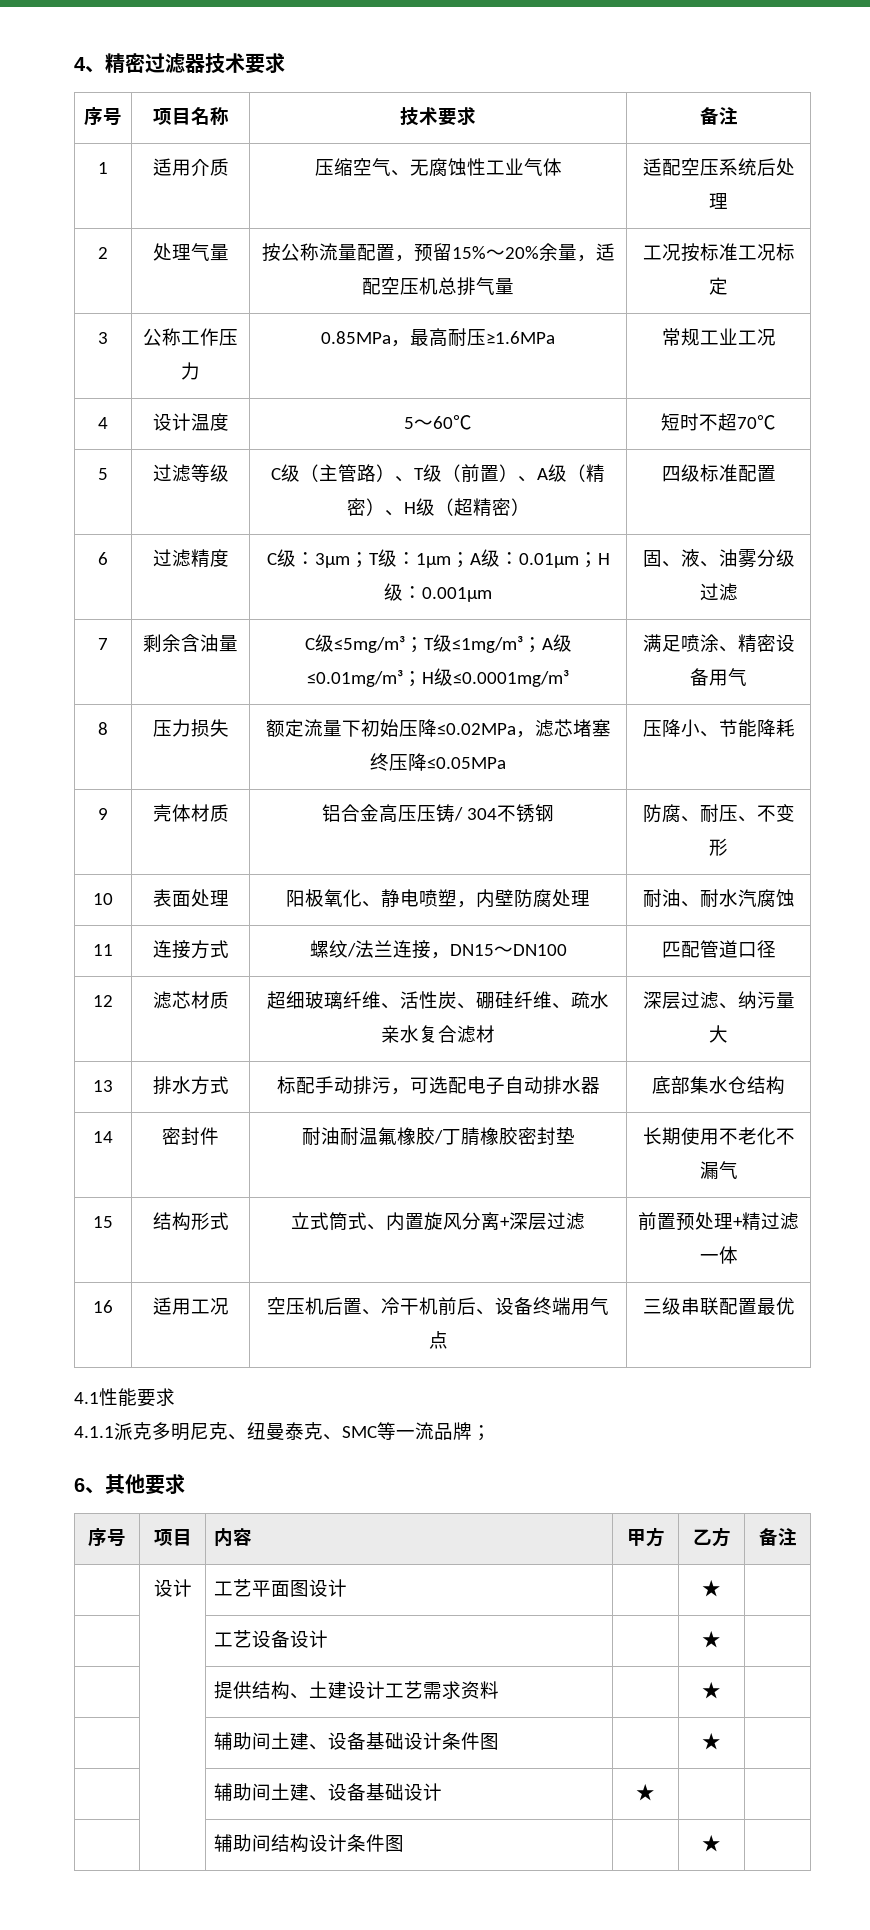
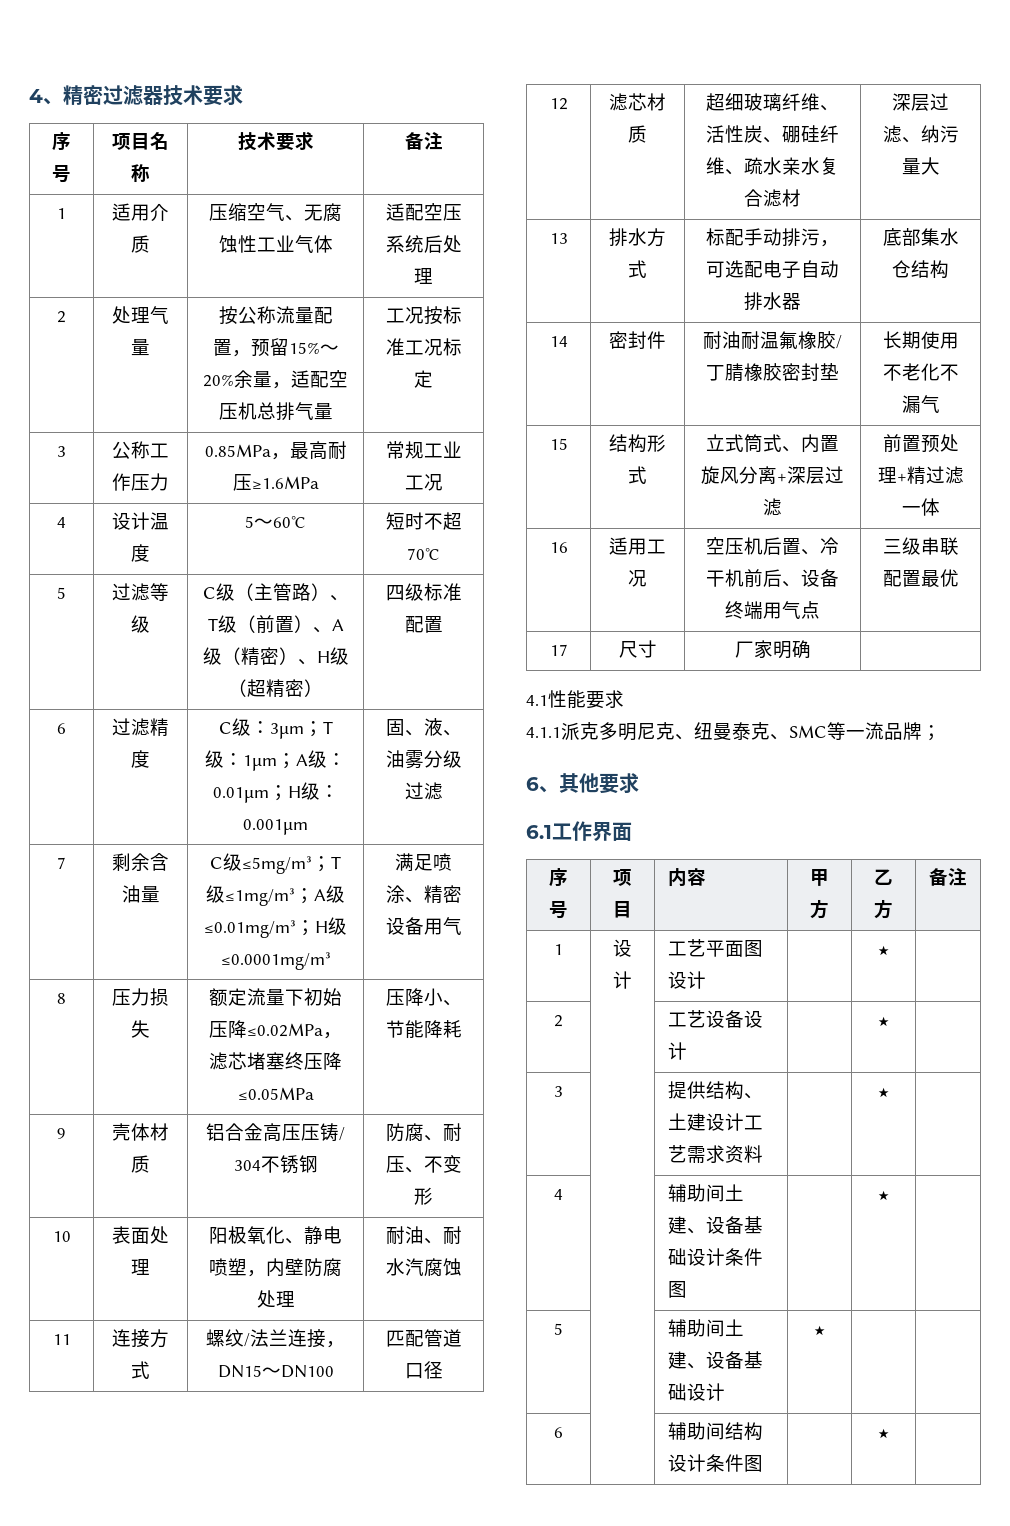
(795, 1306) none -> [549,644,568,656] [618,640,657,658] [734,640,811,659] // 17 | 尺寸 | 厂家明确 |
(185, 1484) none -> [526,821,632,842] // 6.1工作界面
(797, 1537) none -> [554,944,563,955] 1
(721, 1588) none -> [554,1015,563,1027] 2
(721, 1639) none -> [554,1086,563,1097] 3
(721, 1690) none -> [554,1189,563,1200] 4
(721, 1741) none -> [554,1323,563,1335] 5
(655, 1792) none -> [554,1427,563,1438] 6

